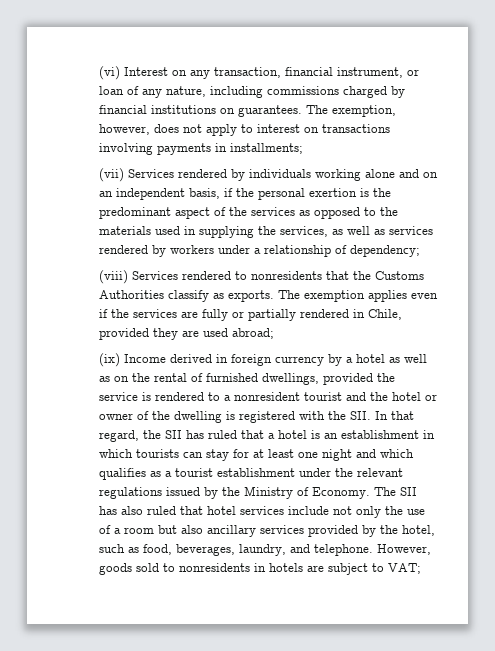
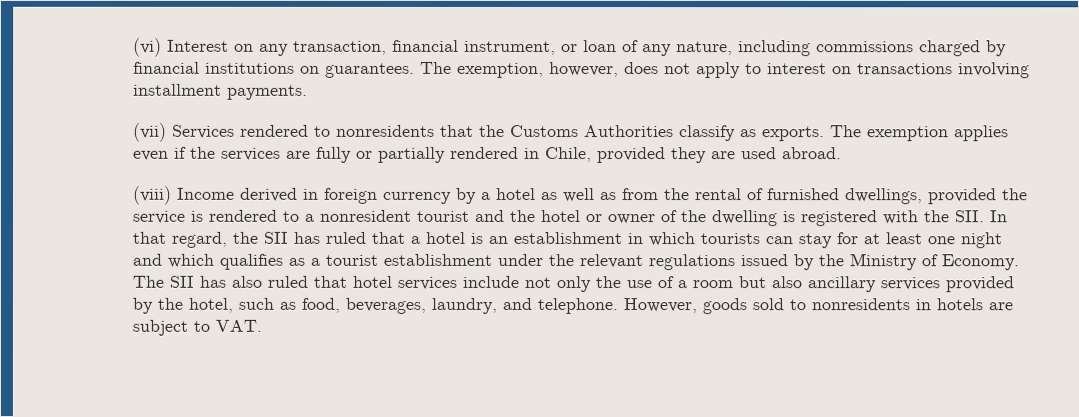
[157,143,304,155] payments in installments; -> [132,83,308,100] installment payments.
[231,169,439,181] [99,188,392,200] [99,207,399,219] [99,226,434,238] [99,245,421,257] [99,270,232,284] by individuals working alone and on an independent basis, if the personal exertion is the predominant aspect of the services as opposed to the materials used in supplying the services, as well as services rendered by workers under a relationship of dependency; // (viii) Services rendered -> (309, 130) none
[232,328,275,339] [99,353,121,367] abroad; // (ix) -> [781,147,842,160] [132,185,172,205] abroad. // (viii)
[114,376,130,382] on -> [621,188,659,201] from
[388,563,422,574] VAT; -> [214,319,262,332] VAT.

